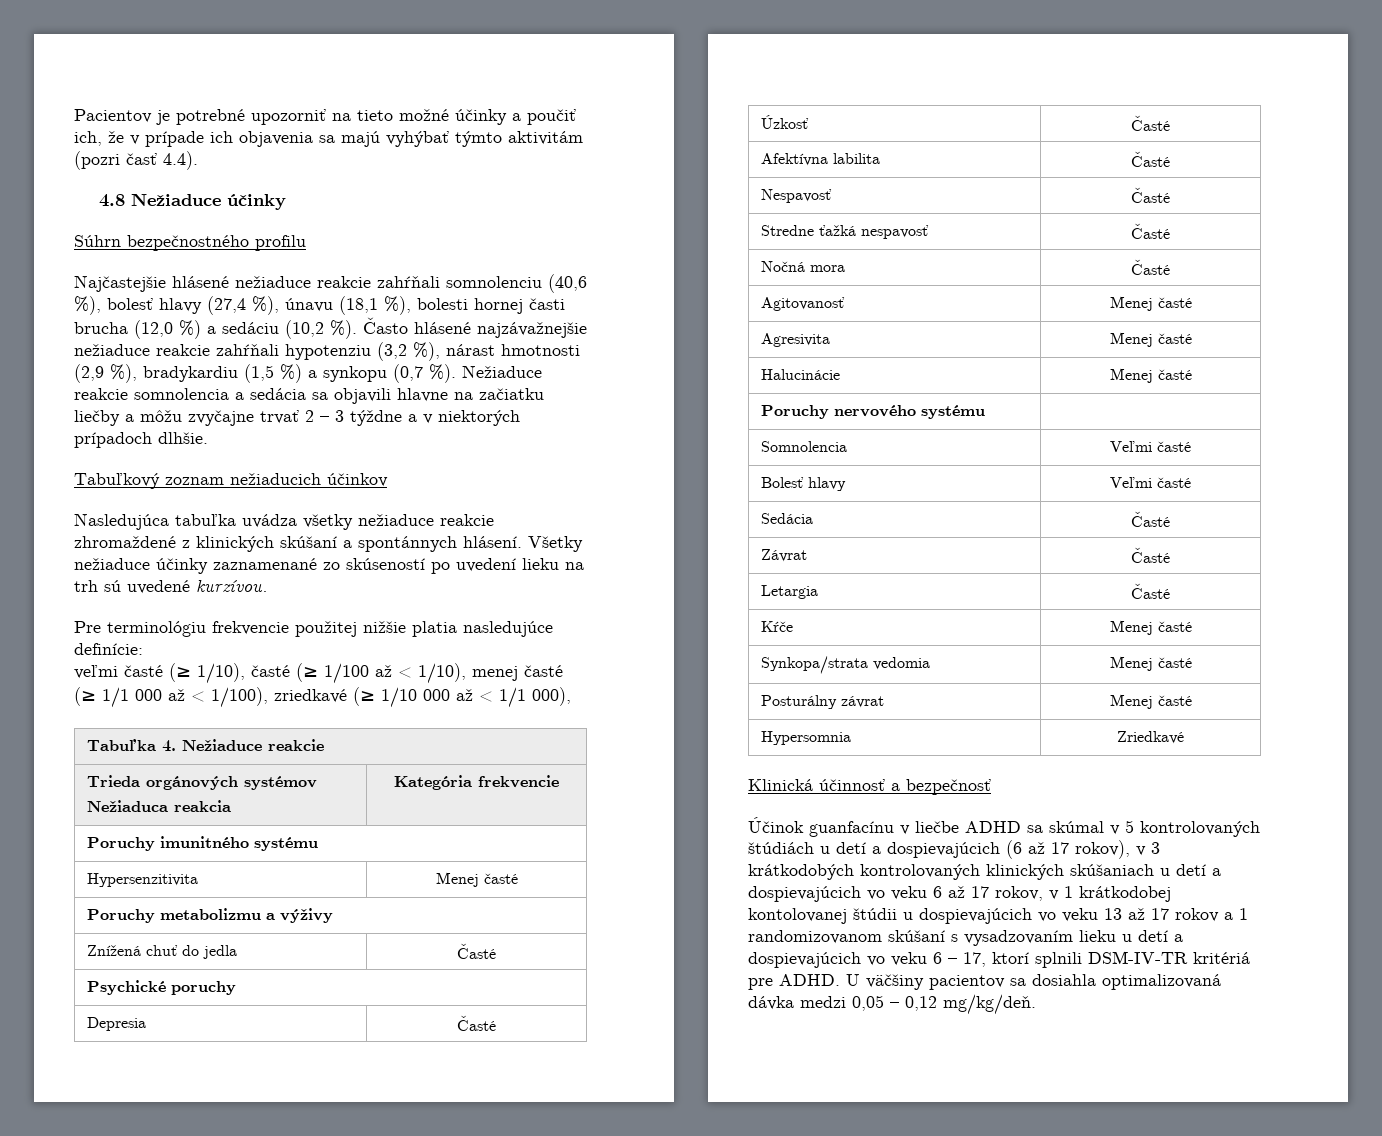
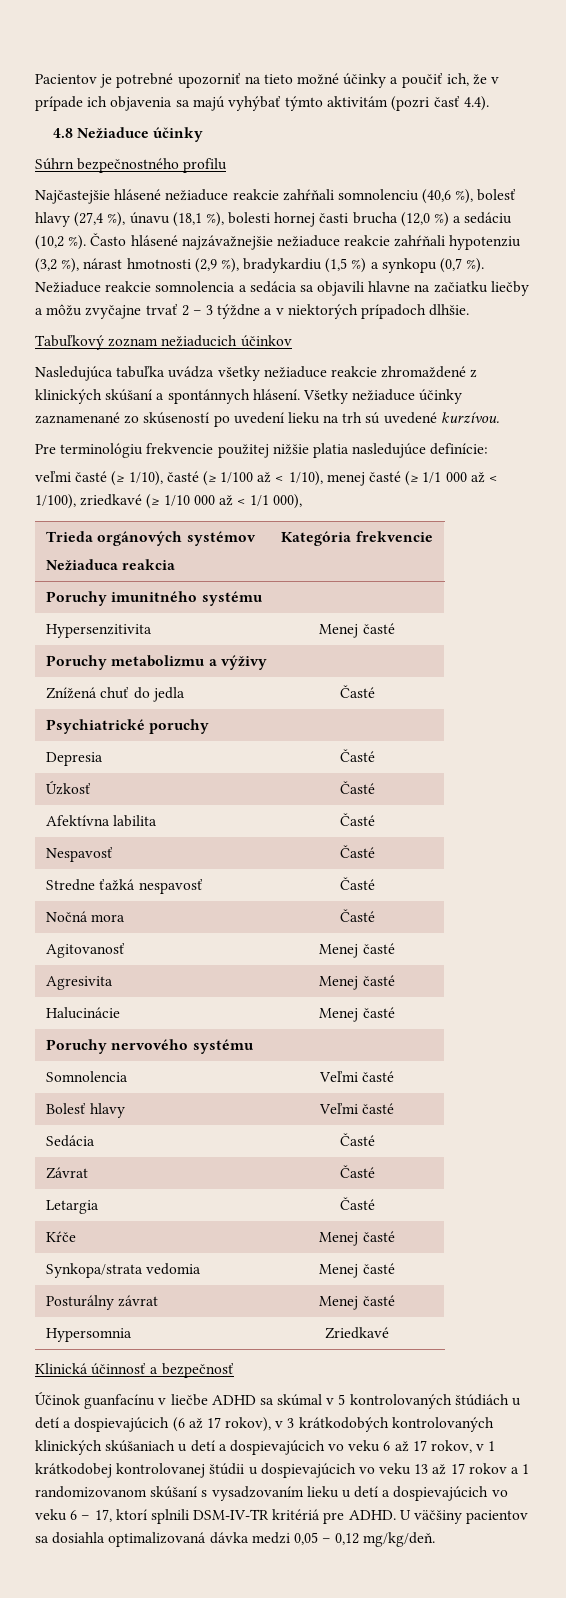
[86,739,324,752] // Tabuľka 4. Nežiaduce reakcie -> (303, 501) none
[86,980,166,995] Psychické -> [46,719,146,734] Psychiatrické
[748,908,847,924] kontolovanej -> [116,1463,206,1478] kontrolovanej

